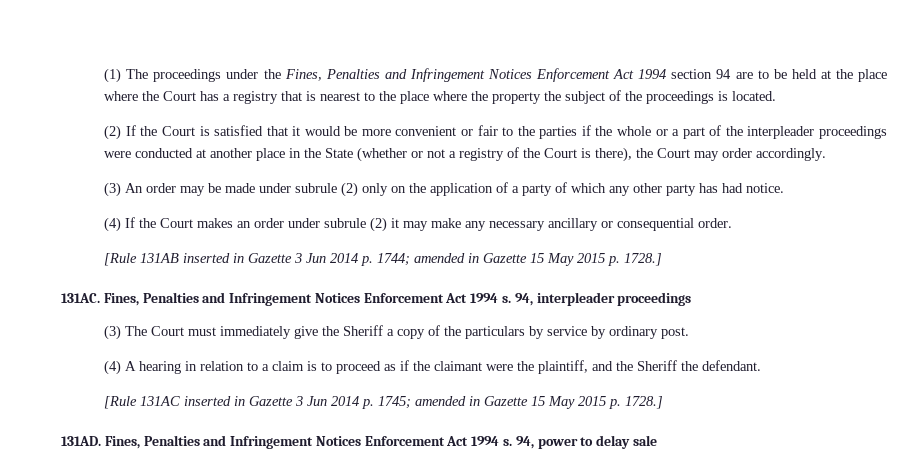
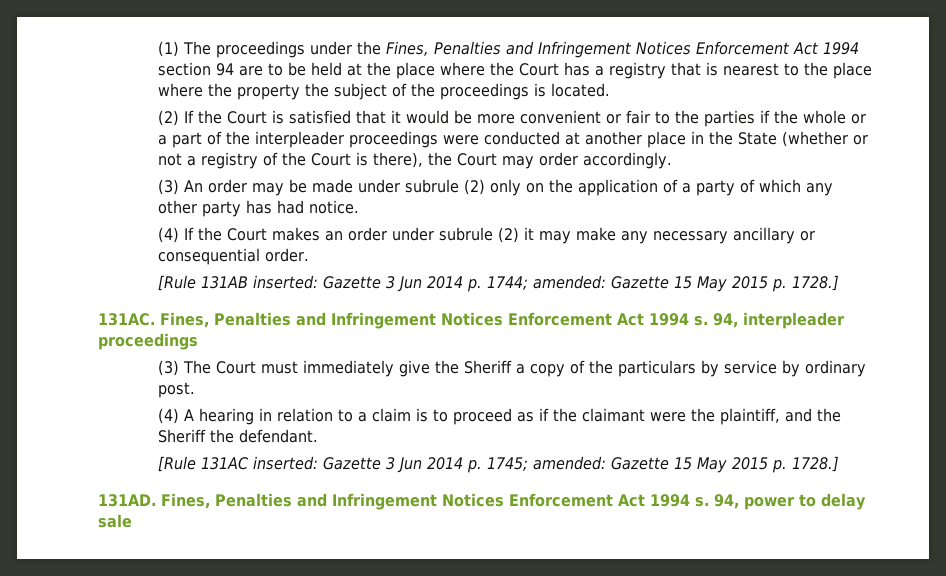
[183,253,245,263] inserted in -> [253,275,319,289] inserted:
[414,253,480,263] amended in -> [533,275,607,289] amended:
[184,396,246,406] inserted in -> [253,456,319,470] inserted:
[415,396,481,406] amended in -> [533,456,607,470] amended:

